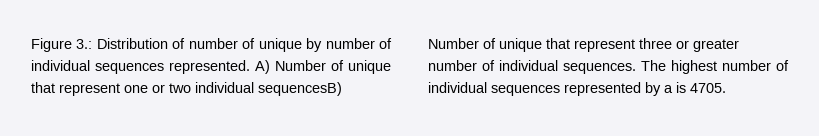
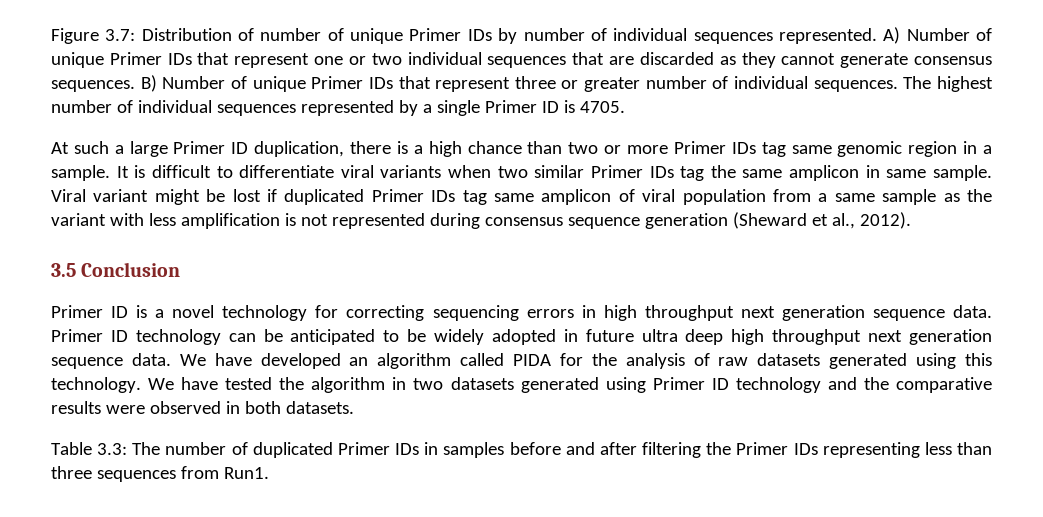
[76,39,93,49] 3.: -> [105,29,136,41] 3.7:
(302, 45) none -> [409,28,492,41] Primer IDs
(391, 67) none -> [109,52,192,65] Primer IDs
[258,82,342,96] [428,38,542,52] sequencesB) Number of unique -> [487,52,993,68] [51,75,393,92] sequences that are discarded as they cannot generate consensus sequences. B) Number of unique Primer IDs
(673, 89) none -> [436,100,559,116] single Primer ID
(726, 88) none -> [51,141,992,157] [51,165,993,181] [51,189,992,205] [51,212,911,229] [51,262,181,277] [51,305,992,321] [51,329,992,345] [51,353,992,369] [51,377,992,393] [51,401,354,414] [51,442,992,458] [51,466,269,482] // At such a large Primer ID duplication, there is a high chance than two or more Primer IDs tag same genomic region in a sample. It is difficult to differentiate viral variants when two similar Primer IDs tag the same amplicon in same sample. Viral variant might be lost if duplicated Primer IDs tag same amplicon of viral population from a same sample as the variant with less amplification is not represented during consensus sequence generation (Sheward et al., 2012). // 3.5 Conclusion // Primer ID is a novel technology for correcting sequencing errors in high throughput next generation sequence data. Primer ID technology can be anticipated to be widely adopted in future ultra deep high throughput next generation sequence data. We have developed an algorithm called PIDA for the analysis of raw datasets generated using this technology. We have tested the algorithm in two datasets generated using Primer ID technology and the comparative results were observed in both datasets. // Table 3.3: The number of duplicated Primer IDs in samples before and after filtering the Primer IDs representing less than three sequences from Run1.

